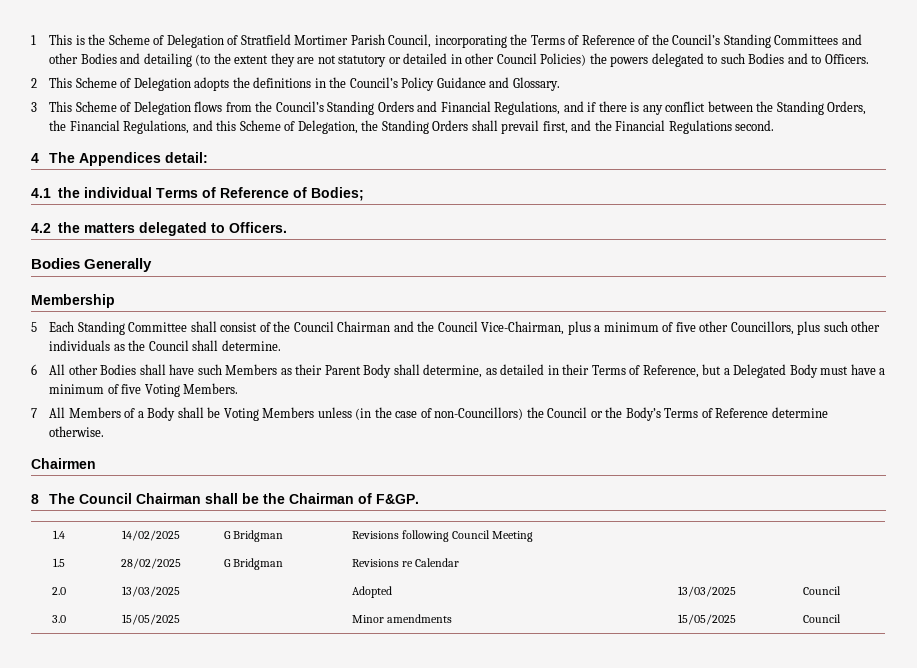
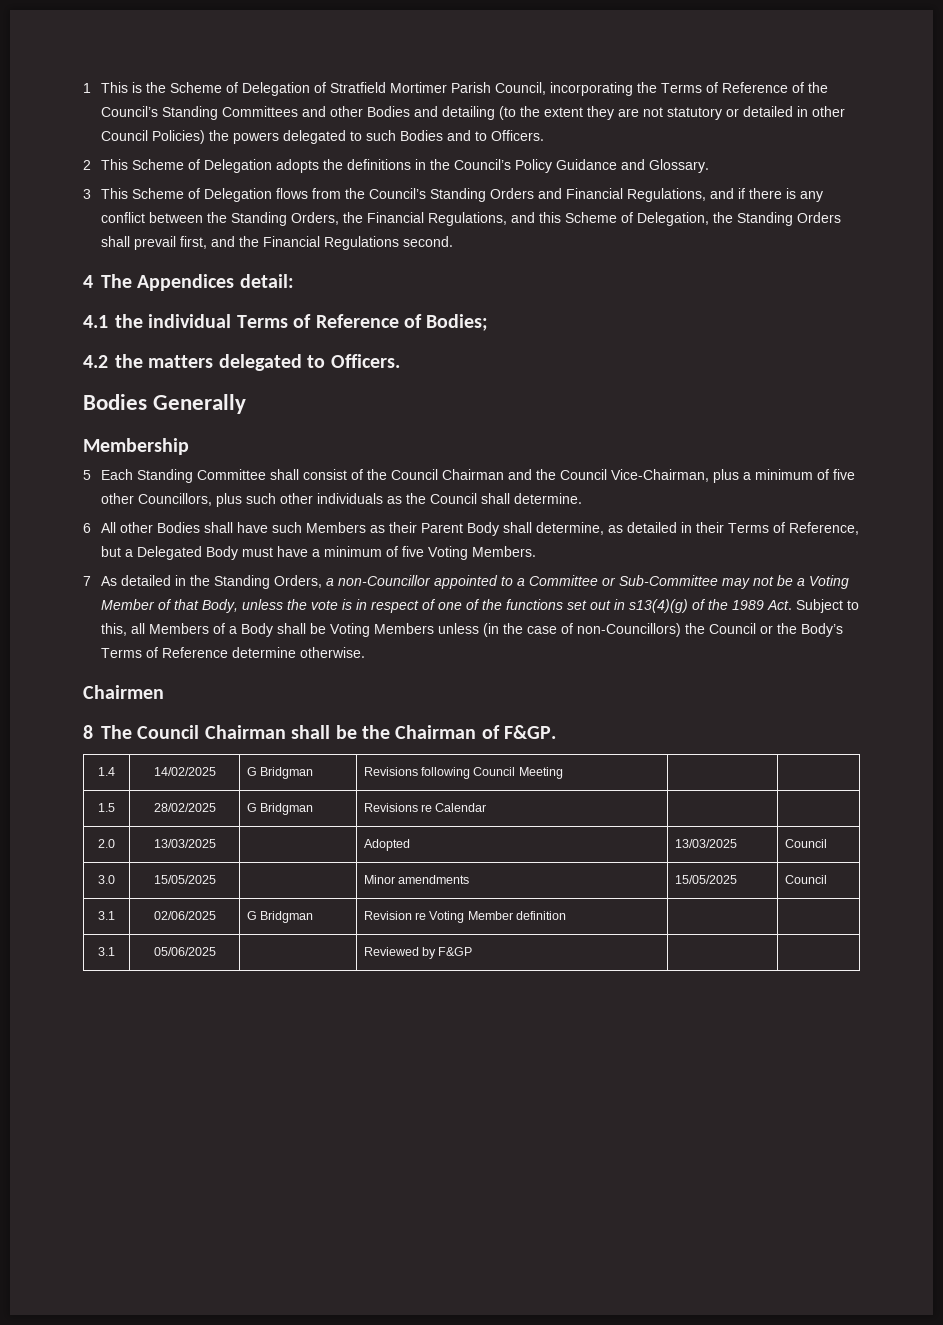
[49,407,66,418] All -> [100,575,849,589] [100,599,859,613] [100,623,145,636] As detailed in the Standing Orders, a non-Councillor appointed to a Committee or Sub-Committee may not be a Voting Member of that Body, unless the vote is in respect of one of the functions set out in s13(4)(g) of the 1989 Act. Subject to this, all
(841, 618) none -> [98,911,115,920] [153,911,216,920] [246,911,314,923] [363,911,567,923] [98,947,115,956] [153,947,216,956] [363,947,473,959] // 3.1 | 02/06/2025 | G Bridgman | Revision re Voting Member definition | | // 3.1 | 05/06/2025 | | Reviewed by F&GP | |

